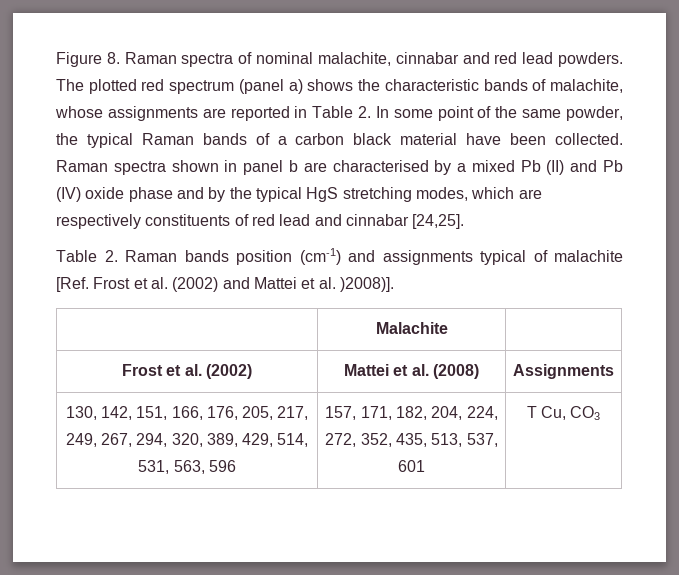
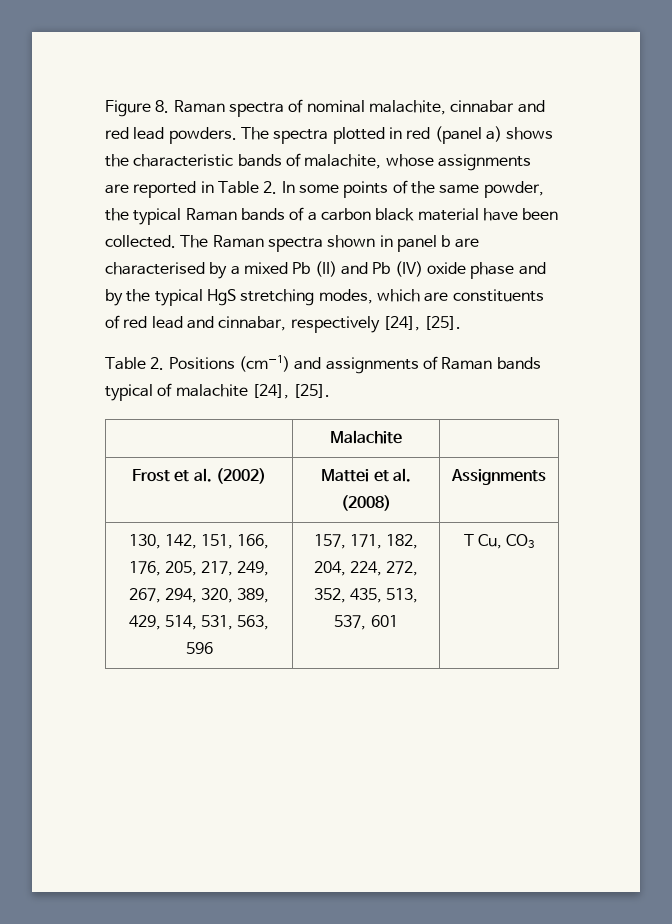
[88,79,235,94] plotted red spectrum -> [273,127,431,144] spectra plotted in red
[437,106,474,121] point -> [343,181,389,198] points
(624, 139) none -> [180,235,209,248] The
[56,214,141,229] respectively -> (449, 297) none
[345,214,465,229] [56,248,623,265] [56,277,394,292] cinnabar [24,25]. // Table 2. Raman bands position (cm-1) and assignments typical of malachite [Ref. Frost et al. (2002) and Mattei et al. )2008)]. -> [218,316,462,333] [105,355,541,374] [105,383,331,401] cinnabar, respectively [24], [25]. // Table 2. Positions (cm−1) and assignments of Raman bands typical of malachite [24], [25].

